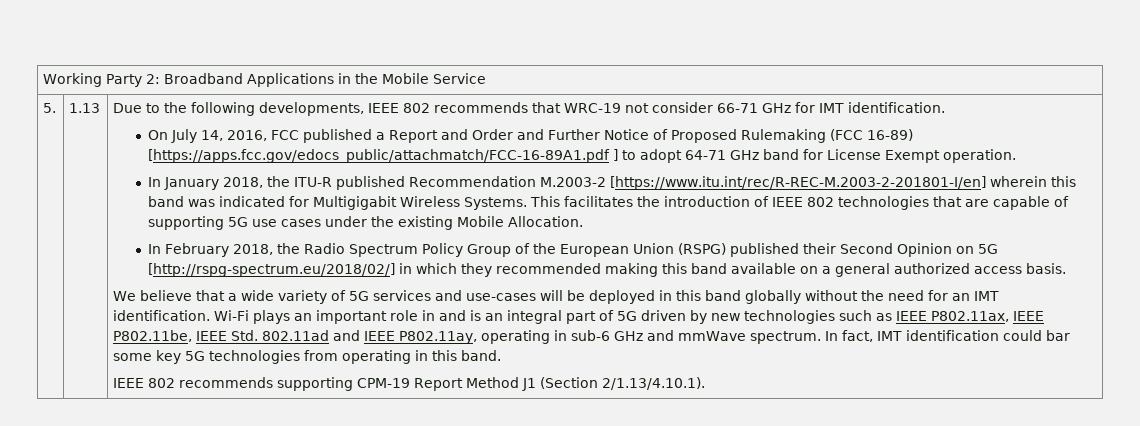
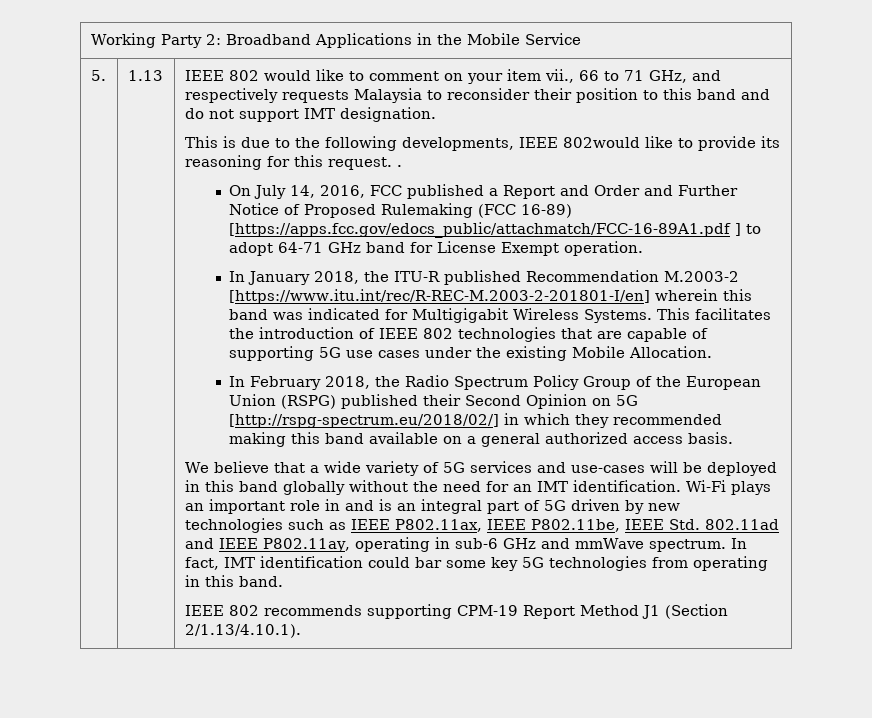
[113,103,143,113] Due -> [184,69,721,84] [184,88,770,103] [184,107,436,122] [184,136,270,148] IEEE 802 would like to comment on your item vii., 66 to 71 GHz, and respectively requests Malaysia to reconsider their position to this band and do not support IMT designation. // This is due
[403,102,946,113] 802 recommends that WRC-19 not consider 66-71 GHz for IMT identification. -> [562,136,780,151] [184,155,402,170] 802would like to provide its reasoning for this request. .

